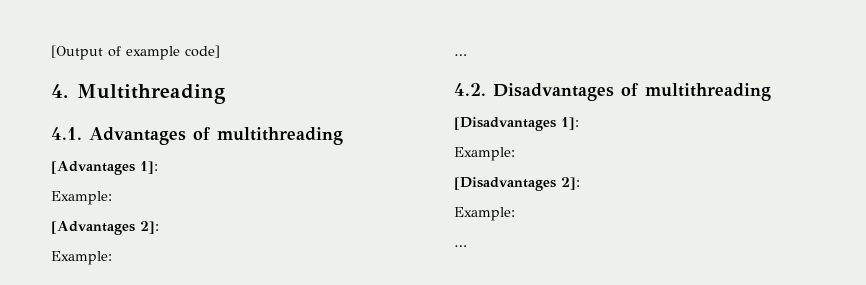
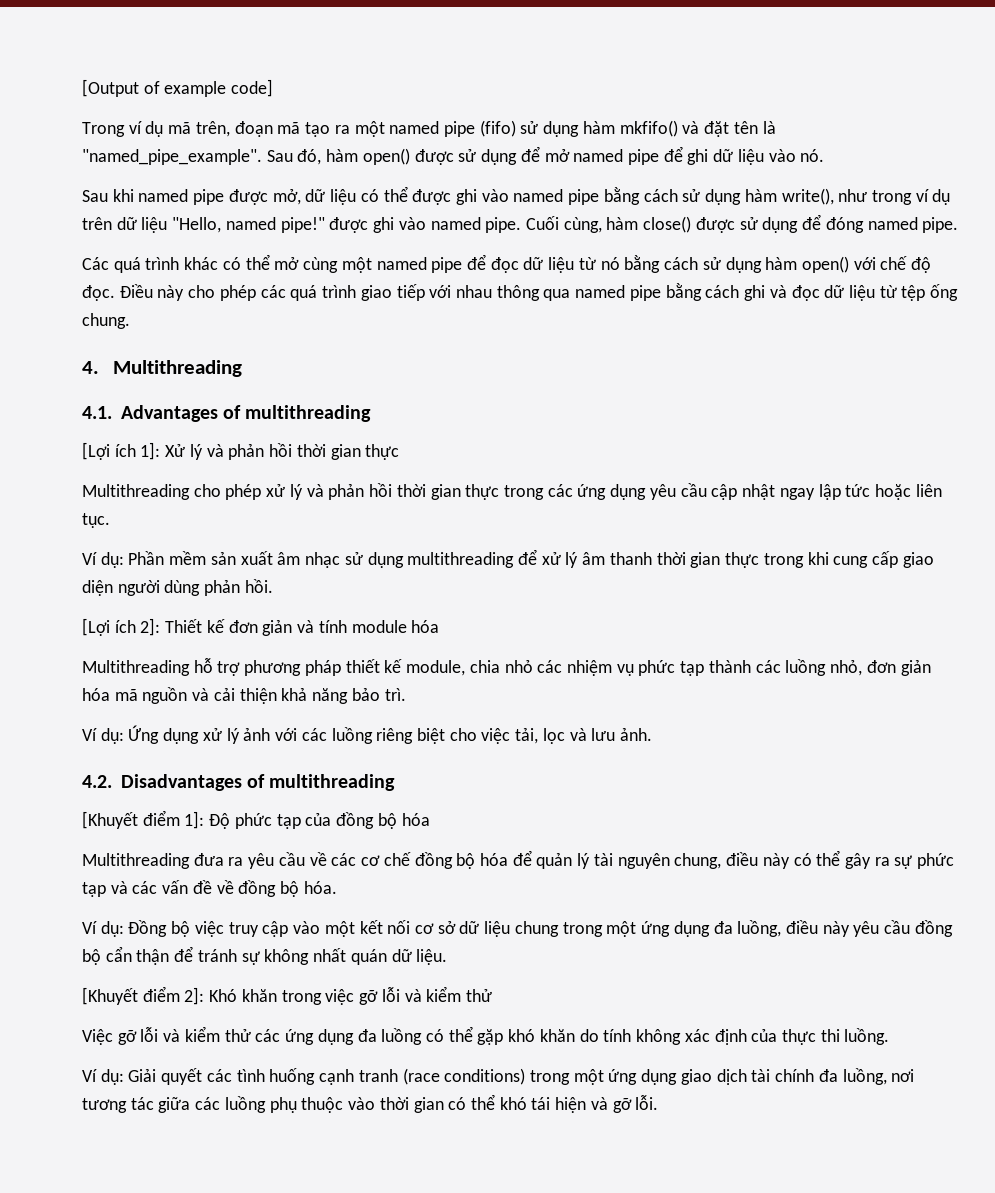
(220, 51) none -> [82,120,776,137] [82,146,825,165] [82,186,951,205] [82,214,959,233] [82,254,932,273] [82,283,959,301] [82,313,130,329] // Trong ví dụ mã trên, đoạn mã tạo ra một named pipe (fifo) sử dụng hàm mkfifo() và đặt tên là "named_pipe_example". Sau đó, hàm open() được sử dụng để mở named pipe để ghi dữ liệu vào nó. // Sau khi named pipe được mở, dữ liệu có thể được ghi vào named pipe bằng cách sử dụng hàm write(), như trong ví dụ trên dữ liệu "Hello, named pipe!" được ghi vào named pipe. Cuối cùng, hàm close() được sử dụng để đóng named pipe. // Các quá trình khác có thể mở cùng một named pipe để đọc dữ liệu từ nó bằng cách sử dụng hàm open() với chế độ đọc. Điều này cho phép các quá trình giao tiếp với nhau thông qua named pipe bằng cách ghi và đọc dữ liệu từ tệp ống chung.
[51,161,158,175] [51,191,112,205] [51,221,159,235] [51,251,112,265] [454,54,467,56] [Advantages 1]: // Example: // [Advantages 2]: // Example: // … -> [82,442,400,460] [82,483,942,500] [82,513,110,528] [82,549,934,568] [82,579,273,596] [82,618,440,636] [82,658,931,676] [82,687,406,704] [82,725,653,744] [Lợi ích 1]: Xử lý và phản hồi thời gian thực // Multithreading cho phép xử lý và phản hồi thời gian thực trong các ứng dụng yêu cầu cập nhật ngay lập tức hoặc liên tục. // Ví dụ: Phần mềm sản xuất âm nhạc sử dụng multithreading để xử lý âm thanh thời gian thực trong khi cung cấp giao diện người dùng phản hồi. // [Lợi ích 2]: Thiết kế đơn giản và tính module hóa // Multithreading hỗ trợ phương pháp thiết kế module, chia nhỏ các nhiệm vụ phức tạp thành các luồng nhỏ, đơn giản hóa mã nguồn và cải thiện khả năng bảo trì. // Ví dụ: Ứng dụng xử lý ảnh với các luồng riêng biệt cho việc tải, lọc và lưu ảnh.
[454,117,579,131] [454,147,515,161] [454,177,580,191] [454,207,515,221] [454,245,467,247] [Disadvantages 1]: // Example: // [Disadvantages 2]: // Example: // … -> [82,810,430,829] [82,850,955,869] [82,880,337,897] [82,920,953,937] [82,946,448,965] [82,986,492,1005] [82,1026,890,1045] [82,1068,915,1085] [82,1094,659,1113] [Khuyết điểm 1]: Độ phức tạp của đồng bộ hóa // Multithreading đưa ra yêu cầu về các cơ chế đồng bộ hóa để quản lý tài nguyên chung, điều này có thể gây ra sự phức tạp và các vấn đề về đồng bộ hóa. // Ví dụ: Đồng bộ việc truy cập vào một kết nối cơ sở dữ liệu chung trong một ứng dụng đa luồng, điều này yêu cầu đồng bộ cẩn thận để tránh sự không nhất quán dữ liệu. // [Khuyết điểm 2]: Khó khăn trong việc gỡ lỗi và kiểm thử // Việc gỡ lỗi và kiểm thử các ứng dụng đa luồng có thể gặp khó khăn do tính không xác định của thực thi luồng. // Ví dụ: Giải quyết các tình huống cạnh tranh (race conditions) trong một ứng dụng giao dịch tài chính đa luồng, nơi tương tác giữa các luồng phụ thuộc vào thời gian có thể khó tái hiện và gỡ lỗi.

